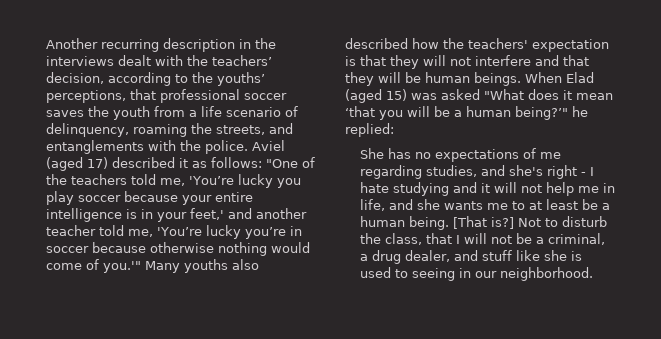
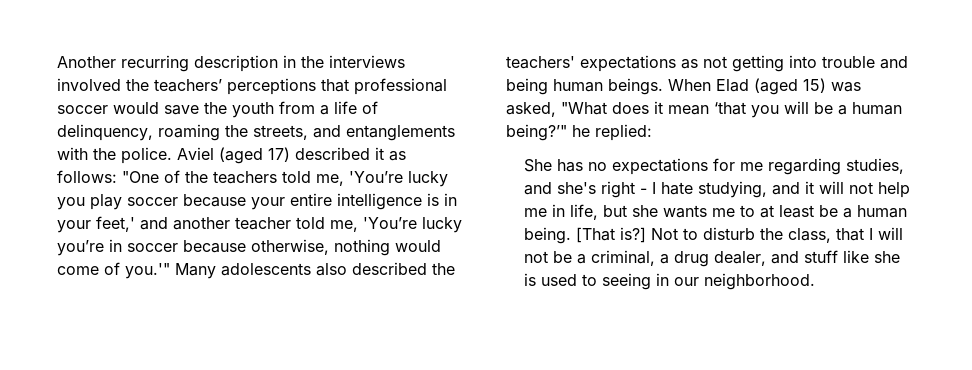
[118,55,272,66] [46,72,265,86] [46,90,126,103] dealt with the teachers’ decision, according to the youths’ perceptions, -> [57,78,316,95] involved the teachers’ perceptions
[46,110,84,117] saves -> [113,102,199,115] would save
[226,107,281,117] scenario -> (357, 107) none
[150,242,214,253] otherwise -> [251,239,329,255] otherwise,
[184,259,228,273] youths -> [221,263,311,276] adolescents
[412,38,609,52] [345,55,589,69] [345,72,421,86] how the teachers' expectation is that they will not interfere and that they will be -> [432,263,455,275] [506,55,908,72] [506,78,548,95] the teachers' expectations as not getting into trouble and being
[441,89,480,100] asked -> [506,102,556,117] asked,
[522,148,536,159] of -> [713,158,736,171] for
[392,182,449,196] studying -> [698,181,768,198] studying,
[388,199,413,210] and -> [603,205,628,217] but

